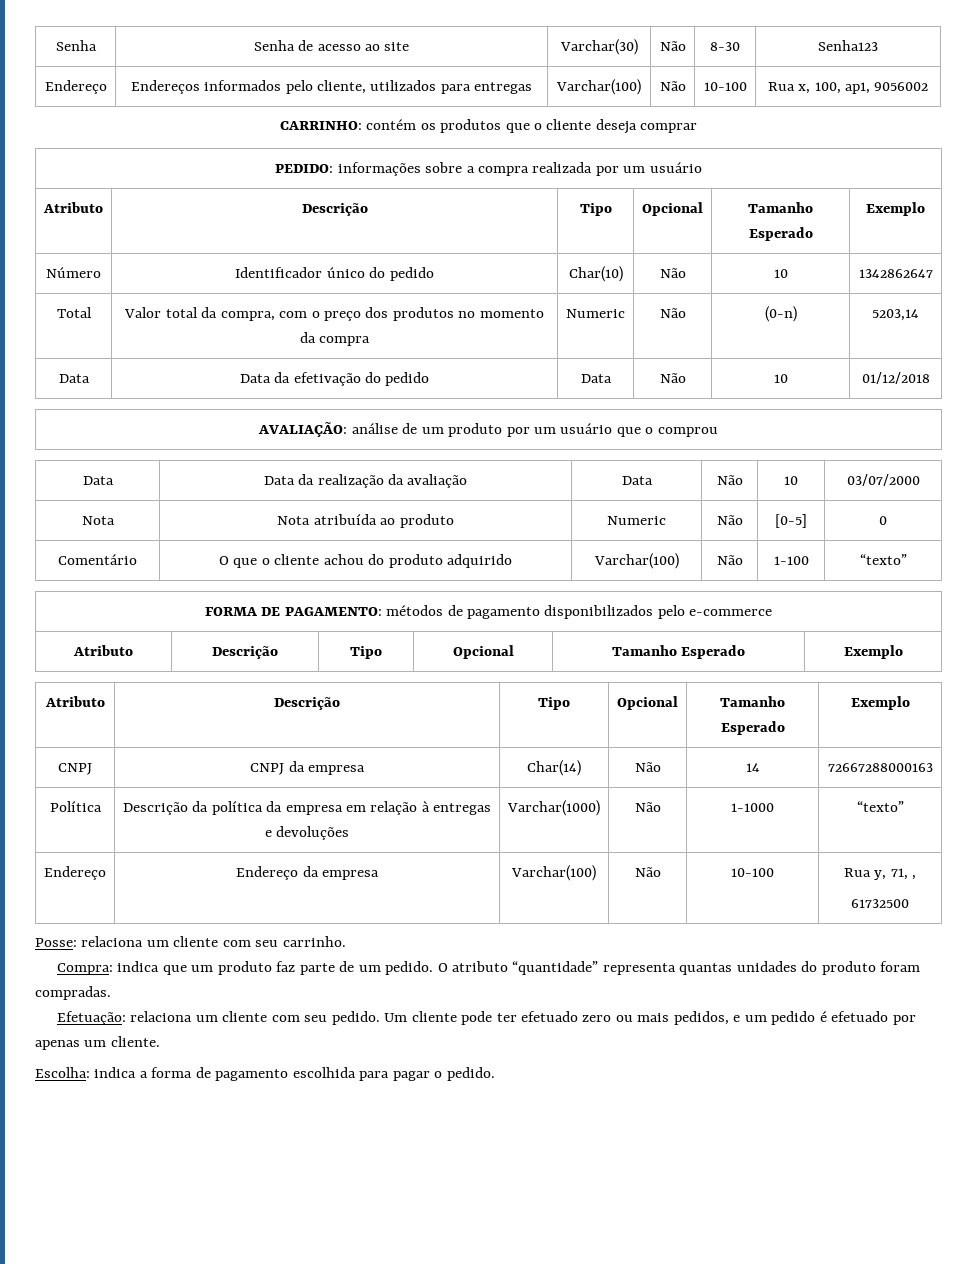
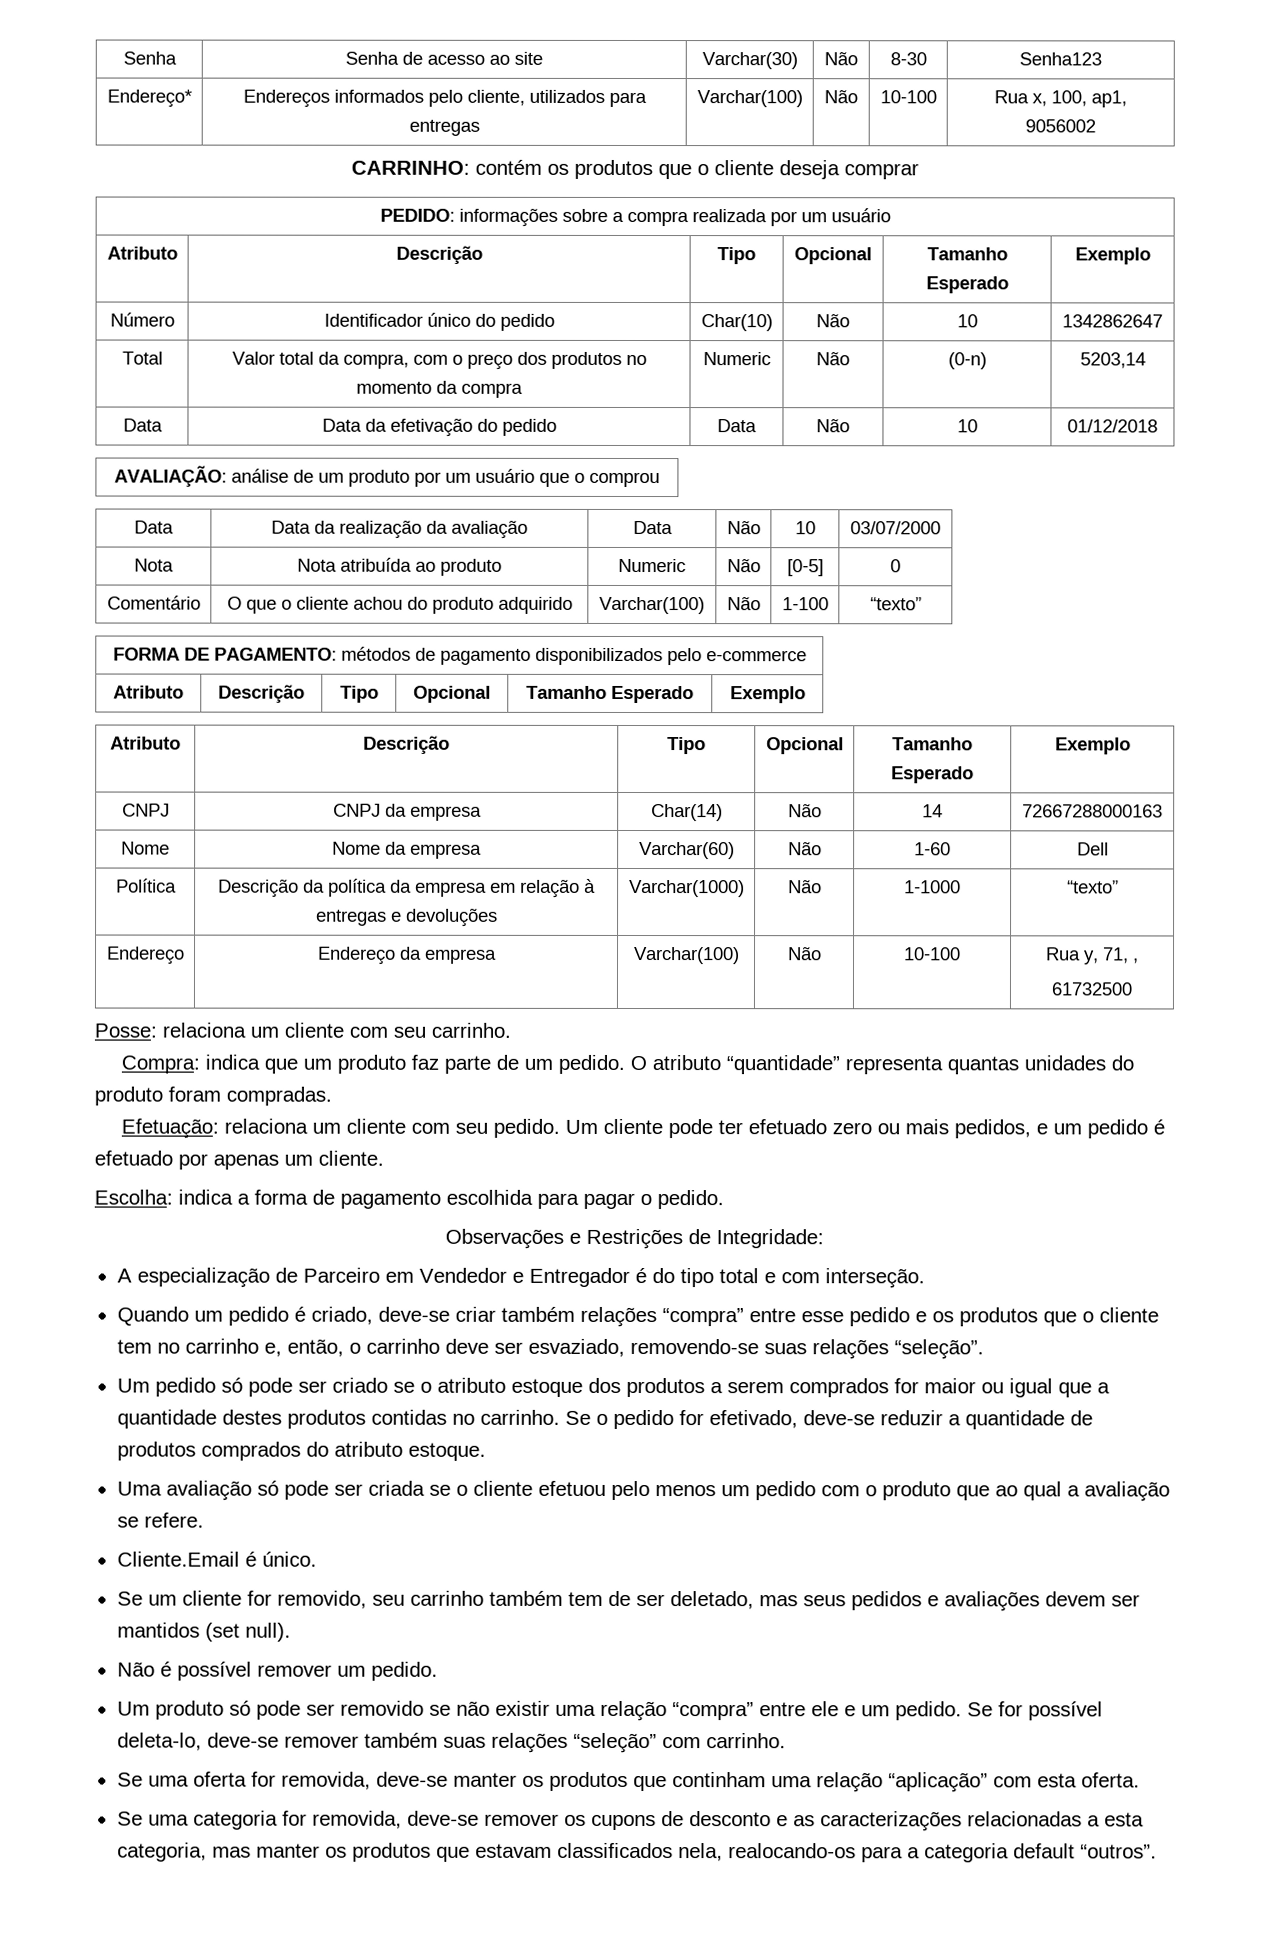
[44,80,107,94] Endereço -> [106,89,192,108] Endereço*
(933, 767) none -> [121,841,170,855] [332,841,482,859] [638,842,735,860] [787,841,822,856] [914,842,951,856] [1076,842,1109,856] // Nome | Nome da empresa | Varchar(60) | Não | 1-60 | Dell
(495, 1074) none -> [444,1228,824,1250] [116,1267,925,1289] [116,1306,1159,1328] [116,1338,984,1360] [116,1377,1110,1398] [116,1409,1093,1430] [116,1441,486,1461] [116,1480,1170,1502] [116,1512,204,1528] [116,1551,317,1567] [116,1590,1140,1612] [116,1622,291,1642] [116,1661,438,1681] [116,1700,1103,1722] [116,1732,786,1754] [116,1771,1140,1793] [116,1810,1144,1832] [116,1842,1157,1863] // Observações e Restrições de Integridade: // A especialização de Parceiro em Vendedor e Entregador é do tipo total e com interseção. // Quando um pedido é criado, deve-se criar também relações “compra” entre esse pedido e os produtos que o cliente tem no carrinho e, então, o carrinho deve ser esvaziado, removendo-se suas relações “seleção”. // Um pedido só pode ser criado se o atributo estoque dos produtos a serem comprados for maior ou igual que a quantidade destes produtos contidas no carrinho. Se o pedido for efetivado, deve-se reduzir a quantidade de produtos comprados do atributo estoque. // Uma avaliação só pode ser criada se o cliente efetuou pelo menos um pedido com o produto que ao qual a avaliação se refere. // Cliente.Email é único. // Se um cliente for removido, seu carrinho também tem de ser deletado, mas seus pedidos e avaliações devem ser mantidos (set null). // Não é possível remover um pedido. // Um produto só pode ser removido se não existir uma relação “compra” entre ele e um pedido. Se for possível deleta-lo, deve-se remover também suas relações “seleção” com carrinho. // Se uma oferta for removida, deve-se manter os produtos que continham uma relação “aplicação” com esta oferta. // Se uma categoria for removida, deve-se remover os cupons de desconto e as caracterizações relacionadas a esta categoria, mas manter os produtos que estavam classificados nela, realocando-os para a categoria default “outros”.

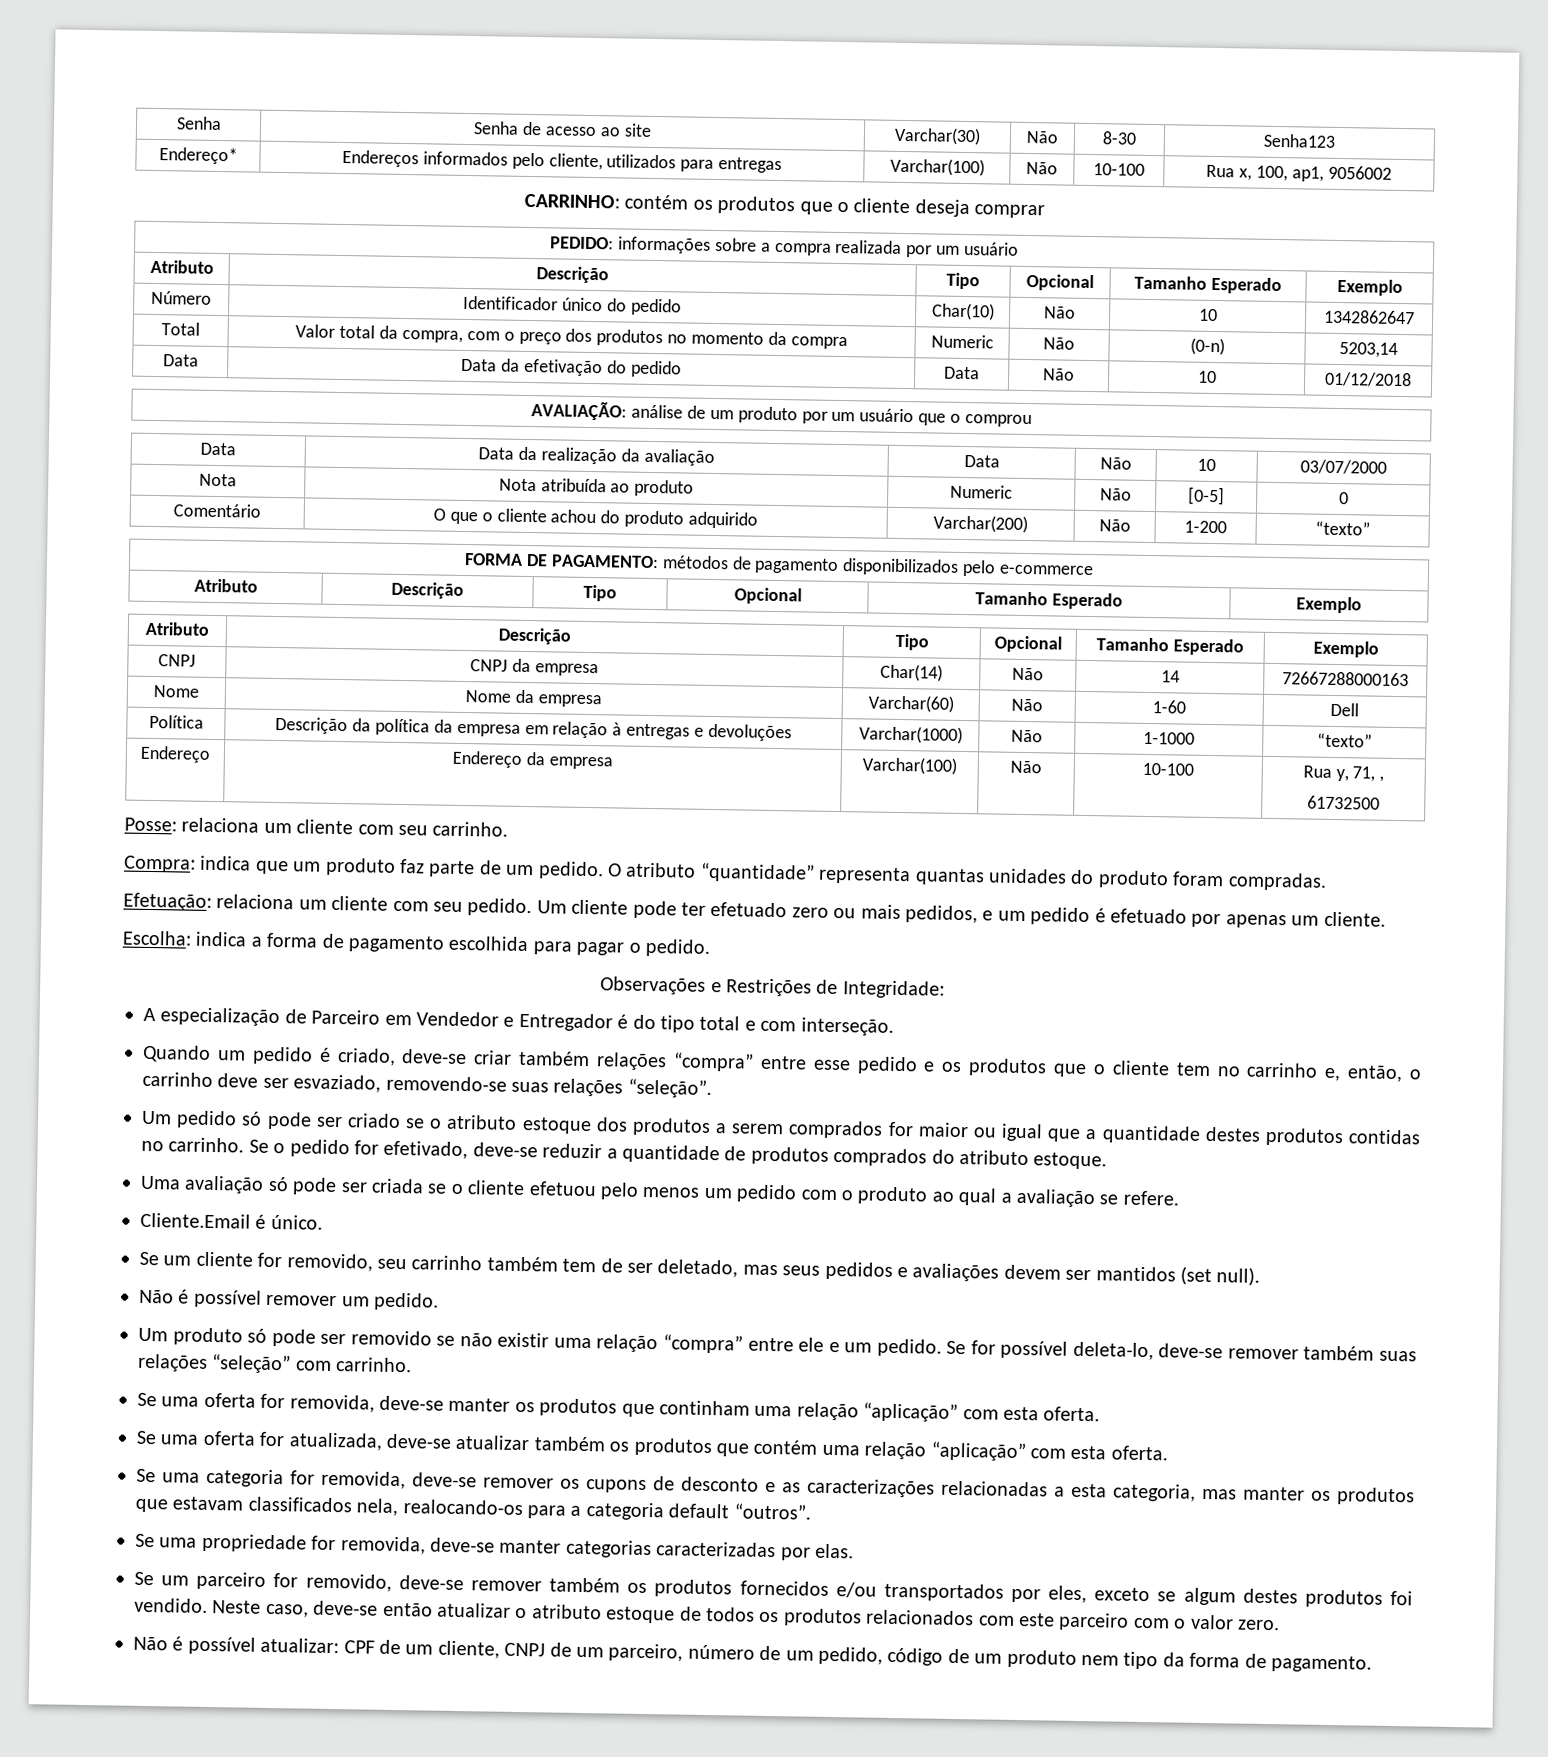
[599,596,705,615] [726,596,761,611] [781,597,829,611] Varchar(100) | Não | 1-100 -> [933,514,1028,534] [1098,519,1131,532] [1184,520,1227,534] Varchar(200) | Não | 1-200
[955,1485,990,1501] que -> (929, 1195) none
(1140, 1780) none -> [136,1430,1168,1462] // Se uma oferta for atualizada, deve-se atualizar também os produtos que contém uma relação “aplicação” com esta oferta.
(1157, 1851) none -> [135,1533,854,1561] [134,1571,1414,1608] [134,1597,1280,1631] [133,1636,1372,1673] // Se uma propriedade for removida, deve-se manter categorias caracterizadas por elas. // Se um parceiro for removido, deve-se remover também os produtos fornecidos e/ou transportados por eles, exceto se algum destes produtos foi vendido. Neste caso, deve-se então atualizar o atributo estoque de todos os produtos relacionados com este parceiro com o valor zero. // Não é possível atualizar: CPF de um cliente, CNPJ de um parceiro, número de um pedido, código de um produto nem tipo da forma de pagamento.

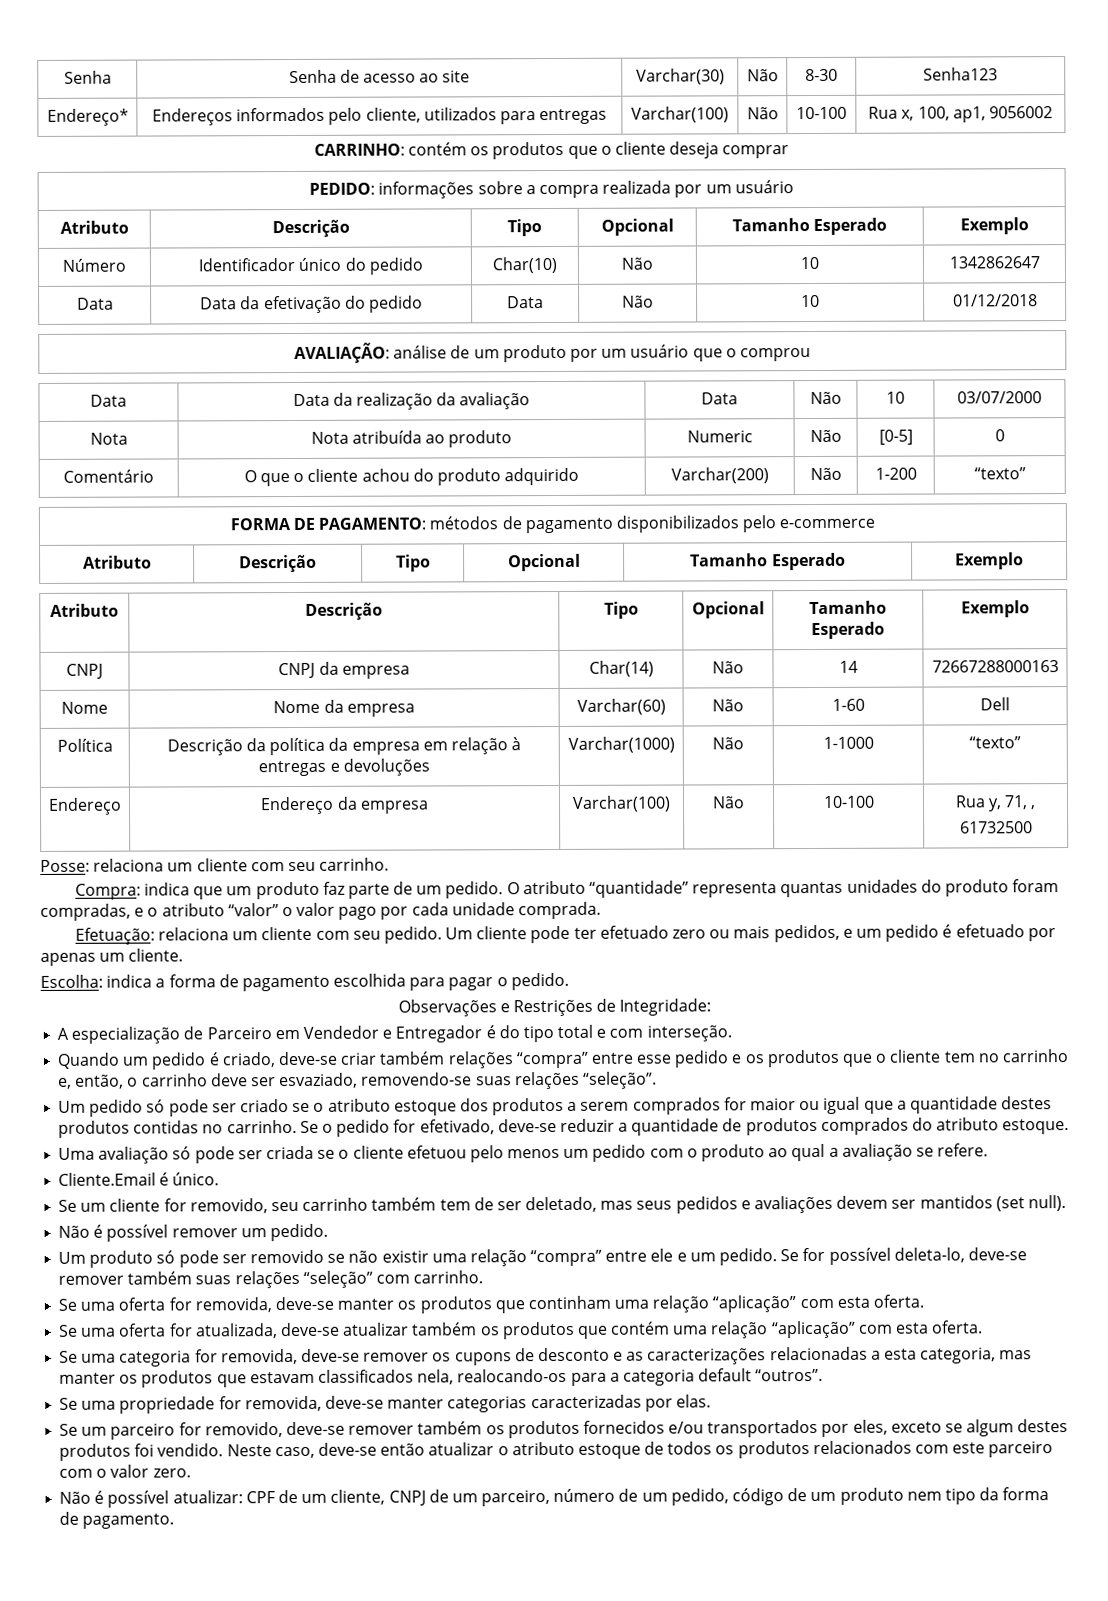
[161,322,200,336] [295,324,848,350] [930,334,994,349] [1043,337,1075,350] [1189,337,1225,356] [1339,342,1398,358] // Total | Valor total da compra, com o preço dos produtos no momento da compra | Numeric | Não | (0-n) | 5203,14 -> (1040, 262) none
[1227,872,1327,891] compradas. -> [40,901,602,921] compradas, e o atributo “valor” o valor pago por cada unidade comprada.

